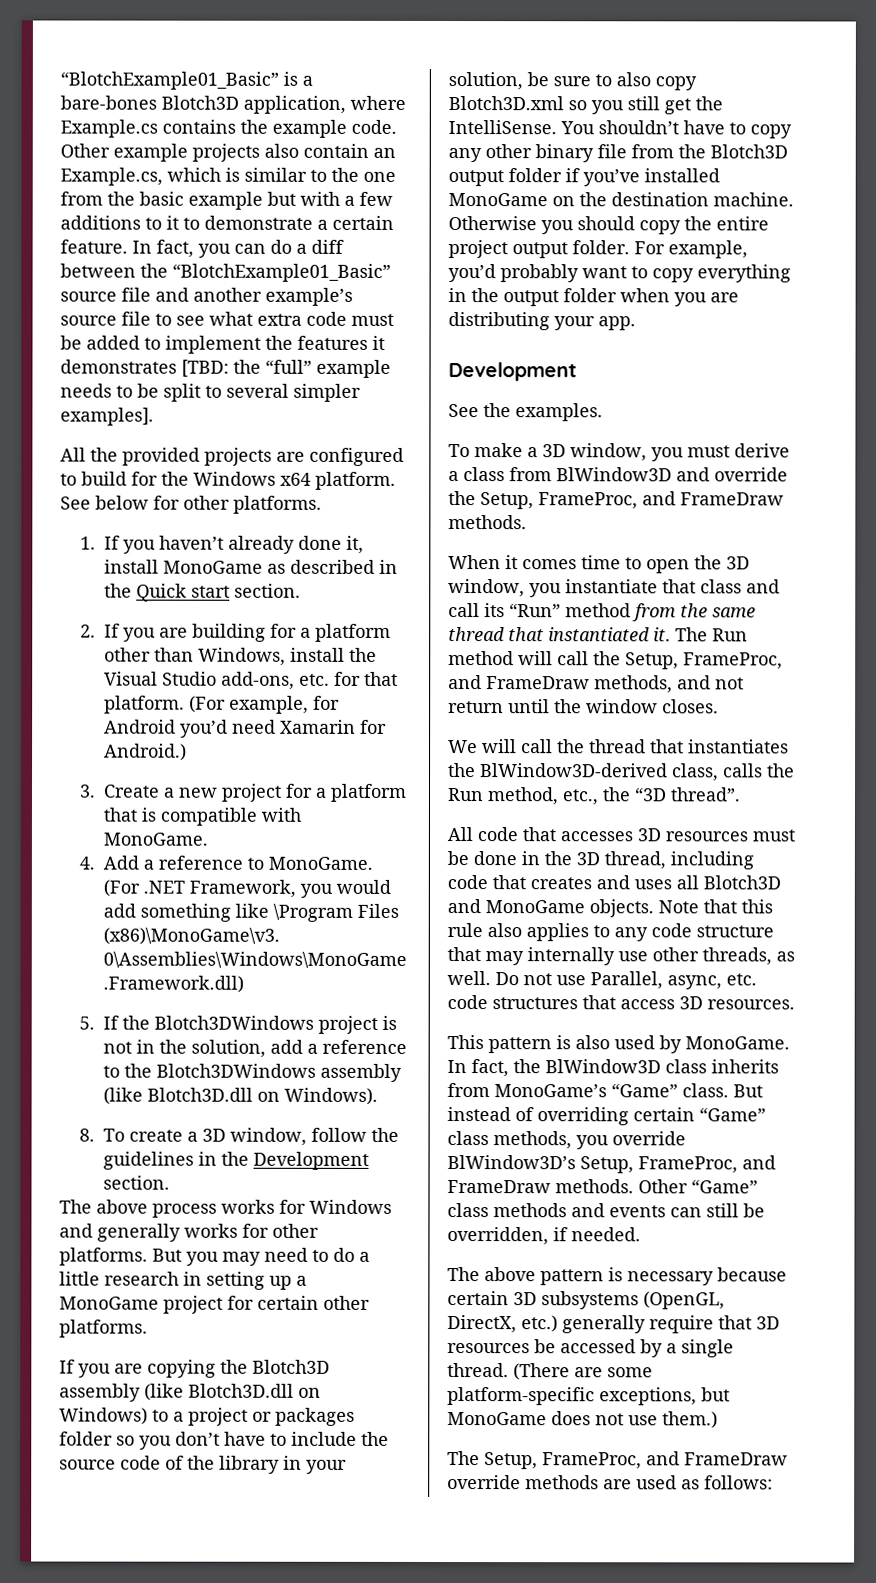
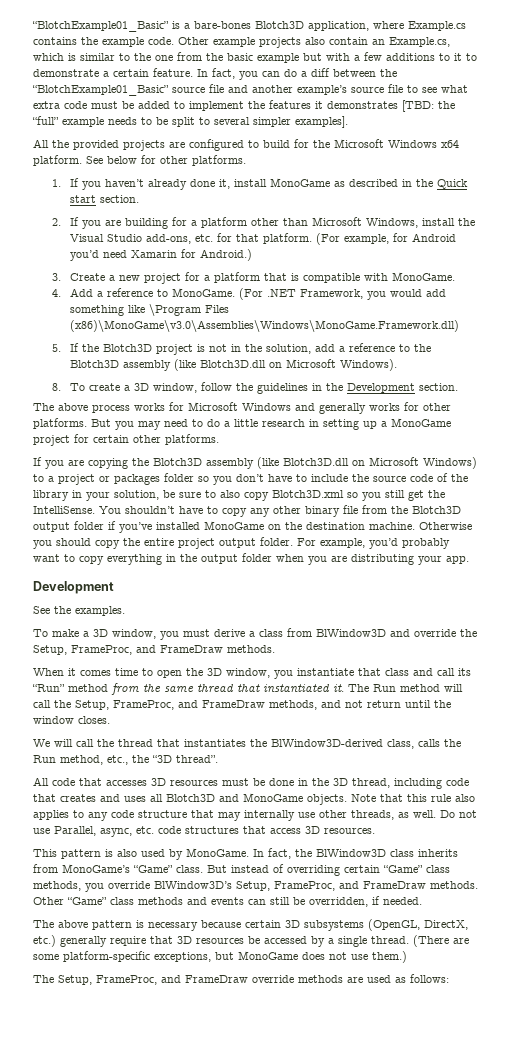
(189, 478) none -> [334,139,384,148] Microsoft
(195, 654) none -> [312,217,363,226] Microsoft
[154,1015,315,1030] Blotch3DWindows -> [103,344,153,352] Blotch3D
[156,1063,403,1082] [103,1087,281,1105] Blotch3DWindows assembly (like Blotch3D.dll on -> [70,359,337,371] Blotch3D assembly (like Blotch3D.dll on Microsoft
(306, 1206) none -> [188,402,238,411] Microsoft
(321, 1392) none -> [369,457,419,466] Microsoft

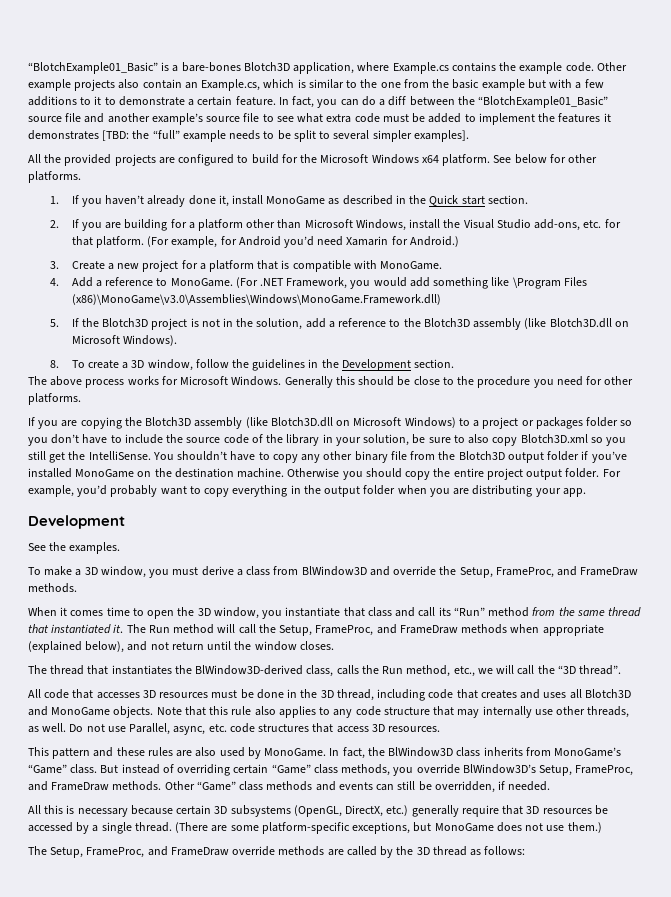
[242,402,451,414] [33,418,451,430] [33,434,129,446] Windows and generally works for other platforms. But you may need to do a little research in setting up a MonoGame project for certain -> [231,376,603,388] Windows. Generally this should be close to the procedure you need for
[269,700,317,710] methods, -> [461,624,604,636] [28,641,125,653] methods when appropriate (explained below),
[33,739,114,747] We will call the -> [28,665,47,674] The
(128, 760) none -> [477,665,535,675] we will call
[105,849,113,857] is -> [93,747,193,757] and these rules are
[33,920,132,930] The above pattern -> [28,805,64,814] All this
[367,975,391,983] used -> [346,846,467,858] called by the 3D thread

